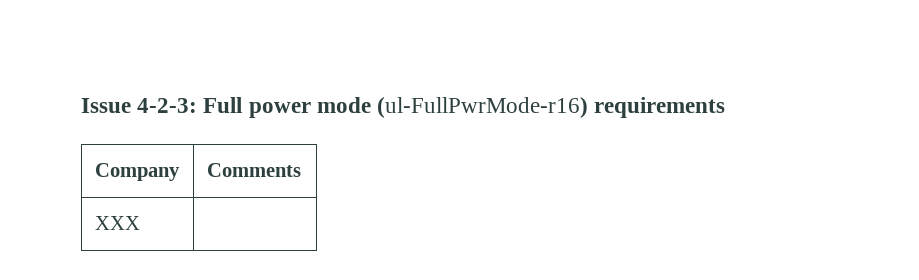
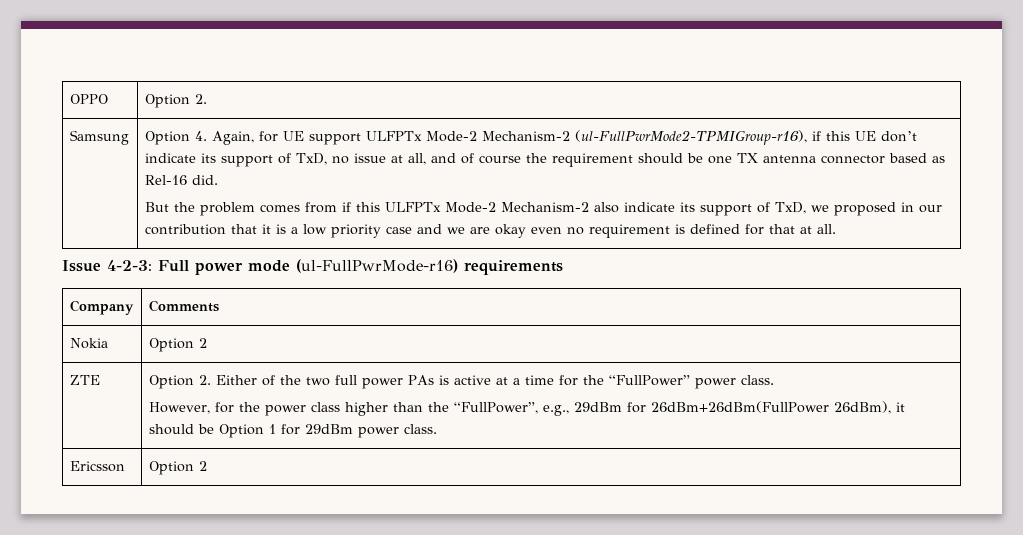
(81, 105) none -> [69,94,108,104] [144,94,207,108] [69,130,129,145] [144,130,917,145] [144,153,945,167] [144,175,218,185] [144,202,942,216] [144,224,836,238] OPPO | Option 2. // Samsung | Option 4. Again, for UE support ULFPTx Mode-2 Mechanism-2 (ul-FullPwrMode2-TPMIGroup-r16), if this UE don’t indicate its support of TxD, no issue at all, and of course the requirement should be one TX antenna connector based as Rel-16 did. // But the problem comes from if this ULFPTx Mode-2 Mechanism-2 also indicate its support of TxD, we proposed in our contribution that it is a low priority case and we are okay even no requirement is defined for that at all. //
[94,216,140,230] XXX | -> [69,338,108,349] [148,338,207,352] [69,375,100,385] [148,375,774,389] [148,401,905,416] [148,424,437,438] [69,461,125,472] [148,461,207,475] Nokia | Option 2 // ZTE | Option 2. Either of the two full power PAs is active at a time for the “FullPower” power class. // However, for the power class higher than the “FullPower”, e.g., 29dBm for 26dBm+26dBm(FullPower 26dBm), it should be Option 1 for 29dBm power class. // Ericsson | Option 2

